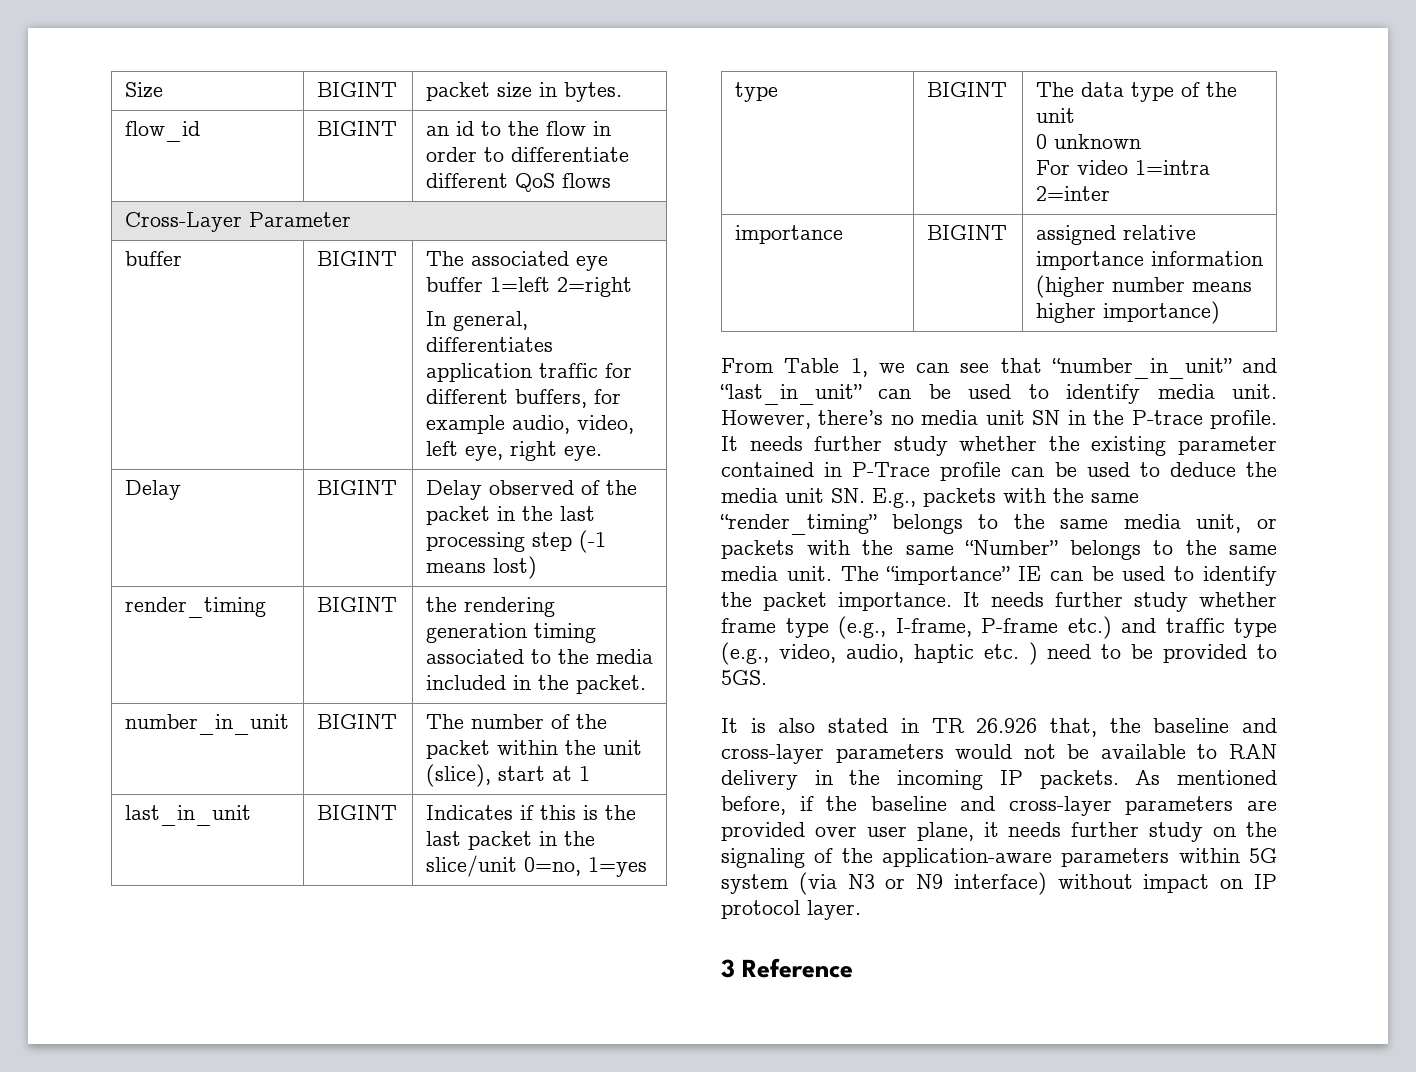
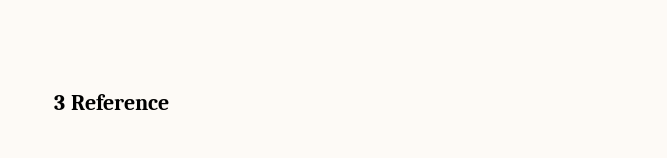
[124,82,163,98] [316,82,397,97] [425,82,622,102] [124,121,200,142] [316,121,397,136] [425,121,611,136] [425,147,629,162] [425,173,611,192] [124,212,351,232] [124,251,182,266] [316,251,397,266] [425,251,608,271] [425,277,632,297] [425,311,528,331] [425,337,553,352] [425,363,632,382] [425,389,621,408] [425,415,634,434] [425,441,602,461] [124,480,181,500] [316,480,397,495] [425,480,637,500] [425,506,595,525] [425,530,606,553] [425,556,537,579] [124,597,266,618] [316,597,397,612] [425,597,555,617] [425,623,596,643] [425,649,653,664] [425,675,646,694] [124,714,289,735] [316,714,397,729] [425,714,607,729] [425,740,642,759] [425,764,590,787] [124,805,251,826] [316,805,397,820] [425,805,636,820] [425,831,595,850] [425,855,647,877] [734,82,778,102] [926,82,1007,97] [1035,82,1237,102] [1035,108,1075,123] [1035,134,1141,149] [1035,160,1210,175] [1035,186,1110,201] [734,225,843,244] [926,225,1007,240] [1035,225,1196,245] [1035,251,1263,270] [1035,275,1252,298] [1035,301,1220,324] [721,358,1277,379] [720,384,1277,405] [721,410,1277,429] [721,436,1277,456] [721,462,1277,481] [721,488,1139,508] [720,514,1277,535] [721,540,1277,560] [721,566,1277,586] [721,592,1277,612] [721,616,1277,639] [721,642,1277,665] [721,670,767,685] [721,718,1277,737] [721,744,1277,764] [721,770,1277,790] [721,796,1277,816] [721,822,1277,842] [721,848,1277,868] [721,872,1277,895] [721,900,861,920] Size | BIGINT | packet size in bytes. // flow_id | BIGINT | an id to the flow in order to differentiate different QoS flows // Cross-Layer Parameter // buffer | BIGINT | The associated eye buffer 1=left 2=right // In general, differentiates application traffic for different buffers, for example audio, video, left eye, right eye. // Delay | BIGINT | Delay observed of the packet in the last processing step (-1 means lost) // render_timing | BIGINT | the rendering generation timing associated to the media included in the packet. // number_in_unit | BIGINT | The number of the packet within the unit (slice), start at 1 // last_in_unit | BIGINT | Indicates if this is the last packet in the slice/unit 0=no, 1=yes // type | BIGINT | The data type of the unit // 0 unknown // For video 1=intra 2=inter // importance | BIGINT | assigned relative importance information (higher number means higher importance) // From Table 1, we can see that “number_in_unit” and “last_in_unit” can be used to identify media unit. However, there’s no media unit SN in the P-trace profile. It needs further study whether the existing parameter contained in P-Trace profile can be used to deduce the media unit SN. E.g., packets with the same “render_timing” belongs to the same media unit, or packets with the same “Number” belongs to the same media unit. The “importance” IE can be used to identify the packet importance. It needs further study whether frame type (e.g., I-frame, P-frame etc.) and traffic type (e.g., video, audio, haptic etc. ) need to be provided to 5GS. // It is also stated in TR 26.926 that, the baseline and cross-layer parameters would not be available to RAN delivery in the incoming IP packets. As mentioned before, if the baseline and cross-layer parameters are provided over user plane, it needs further study on the signaling of the application-aware parameters within 5G system (via N3 or N9 interface) without impact on IP protocol layer. // -> (54, 102) none

